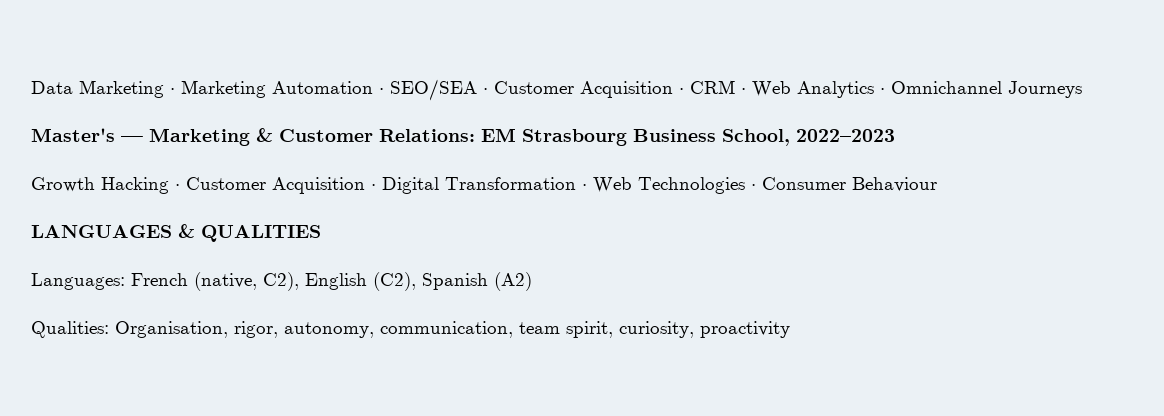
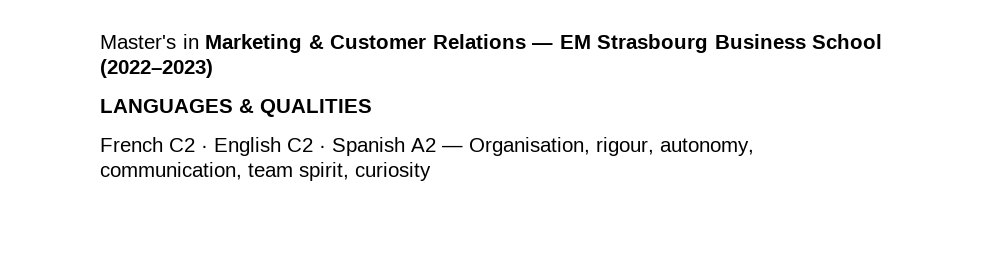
[31,79,1082,101] [31,128,143,142] Data Marketing · Marketing Automation · SEO/SEA · Customer Acquisition · CRM · Web Analytics · Omnichannel Journeys // Master's — -> [100,34,199,49] Master's in
[379,129,475,142] Relations: -> [432,34,553,49] Relations —
[722,129,895,146] [31,177,937,194] [31,224,321,242] [31,272,532,291] [31,321,278,338] School, 2022–2023 // Growth Hacking · Customer Acquisition · Digital Transformation · Web Technologies · Consumer Behaviour // LANGUAGES & QUALITIES // Languages: French (native, C2), English (C2), Spanish (A2) // Qualities: Organisation, rigor, -> [812,34,882,49] [100,59,213,78] [100,99,372,117] [100,137,654,156] School (2022–2023) // LANGUAGES & QUALITIES // French C2 · English C2 · Spanish A2 — Organisation, rigour,
[619,321,790,338] curiosity, proactivity -> [355,162,431,181] curiosity

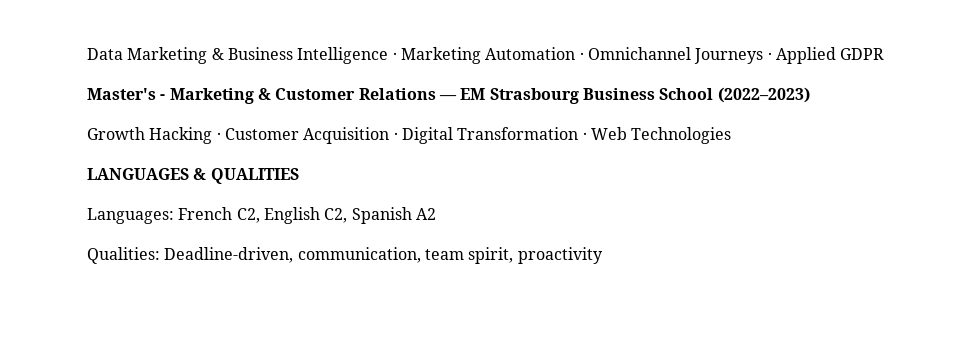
[100,34,199,49] Master's in -> [87,47,885,64] [87,88,166,100] Data Marketing & Business Intelligence · Marketing Automation · Omnichannel Journeys · Applied GDPR // Master's -
[100,99,372,117] [100,137,754,156] LANGUAGES & QUALITIES // French C2 · English C2 · Spanish A2 — Organisation, rigour, autonomy, -> [87,127,732,144] [87,168,299,184] [87,207,436,224] [87,247,294,264] Growth Hacking · Customer Acquisition · Digital Transformation · Web Technologies // LANGUAGES & QUALITIES // Languages: French C2, English C2, Spanish A2 // Qualities: Deadline-driven,
[355,162,431,181] curiosity -> [517,247,603,264] proactivity

